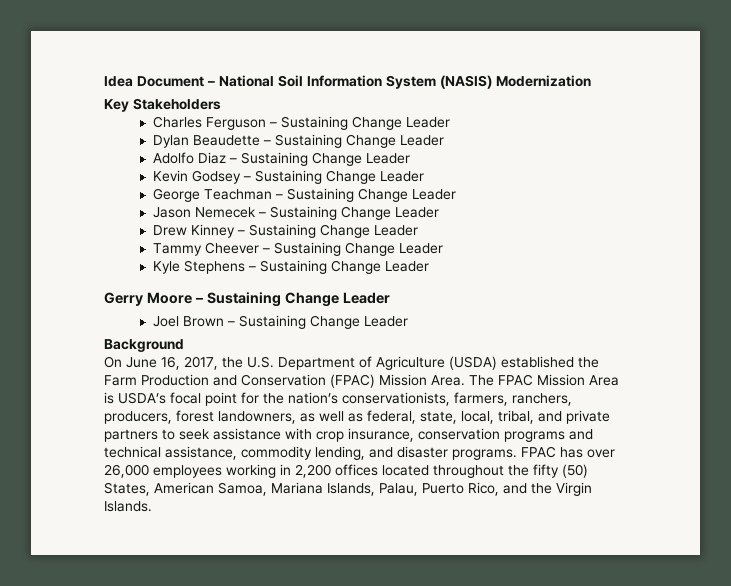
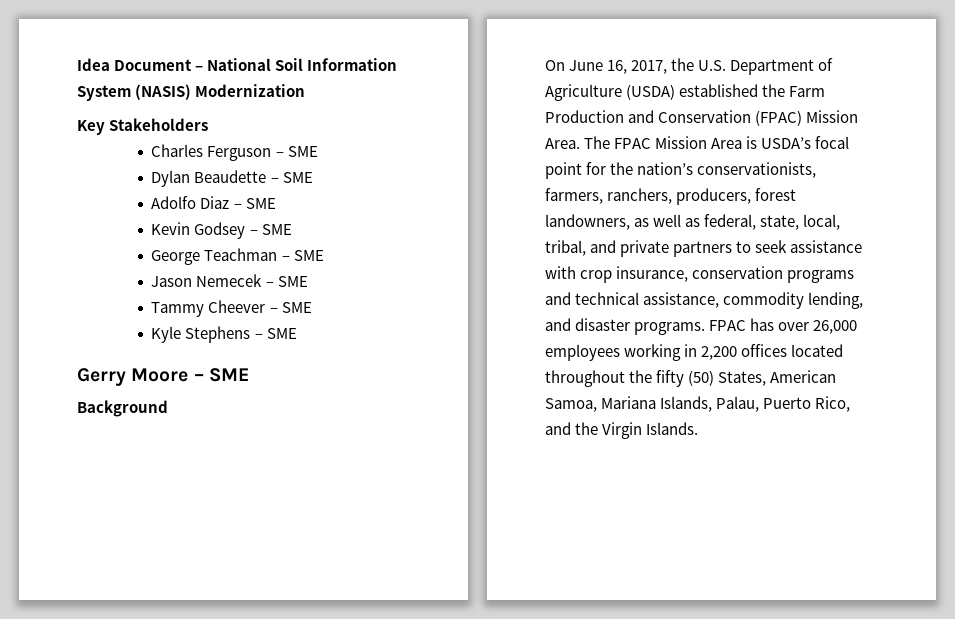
[280,116,450,130] Sustaining Change Leader -> [287,146,318,157] SME
[274,134,444,148] Sustaining Change Leader -> [282,172,313,183] SME
[240,152,410,166] Sustaining Change Leader -> [245,198,276,209] SME
[254,170,424,184] Sustaining Change Leader -> [261,224,292,235] SME
[286,188,456,202] Sustaining Change Leader -> [293,250,324,261] SME
[269,206,439,220] [152,224,418,238] Sustaining Change Leader // Drew Kinney – Sustaining Change Leader -> [277,276,308,287] SME
[273,242,443,256] Sustaining Change Leader -> [281,302,312,313] SME
[259,260,429,274] Sustaining Change Leader -> [266,328,297,339] SME
[206,292,390,307] [152,315,408,329] Sustaining Change Leader // Joel Brown – Sustaining Change Leader -> [208,368,249,382] SME

